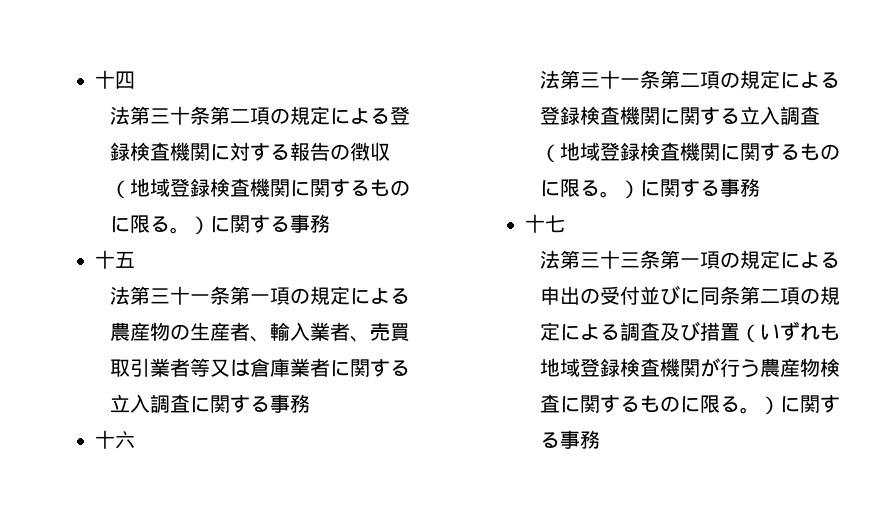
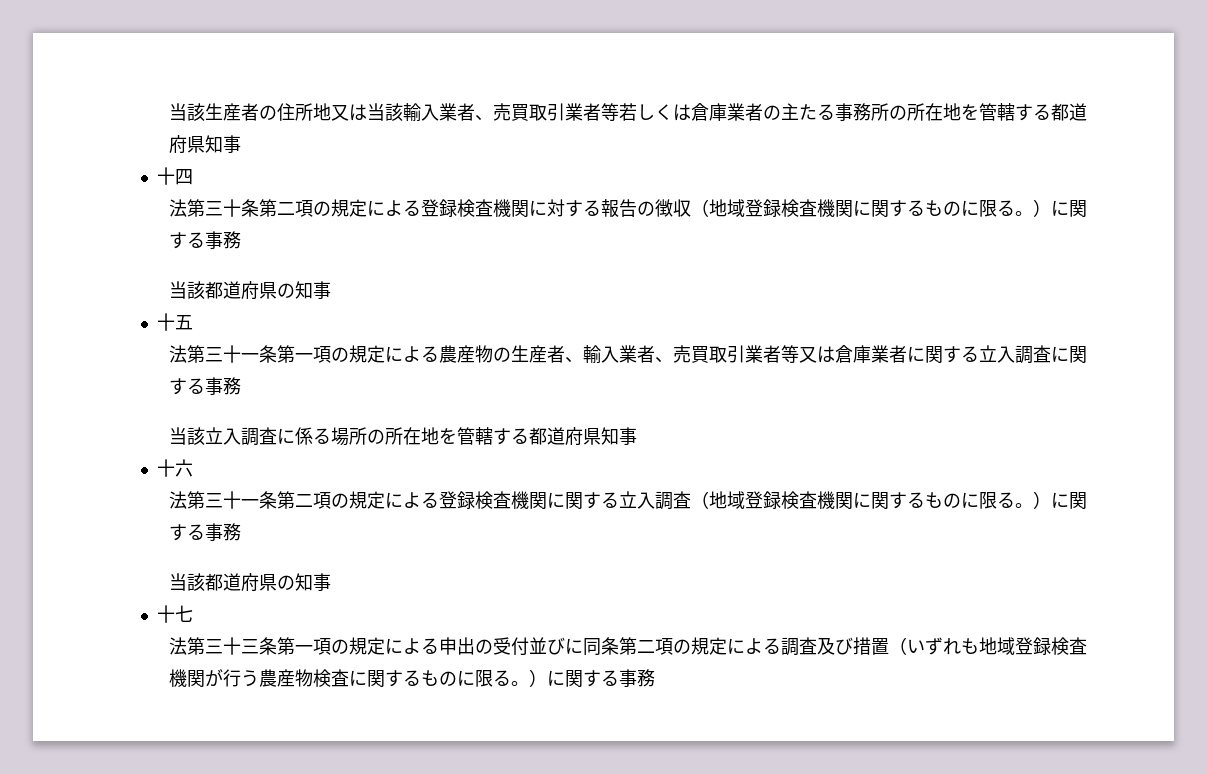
(95, 79) none -> [169,103,1088,121] [169,135,242,154] 当該生産者の住所地又は当該輸入業者、売買取引業者等若しくは倉庫業者の主たる事務所の所在地を管轄する都道府県知事 //
(330, 223) none -> [169,281,332,300] // 当該都道府県の知事
(310, 403) none -> [169,427,638,446] // 当該立入調査に係る場所の所在地を管轄する都道府県知事
(760, 187) none -> [169,573,332,592] // 当該都道府県の知事

